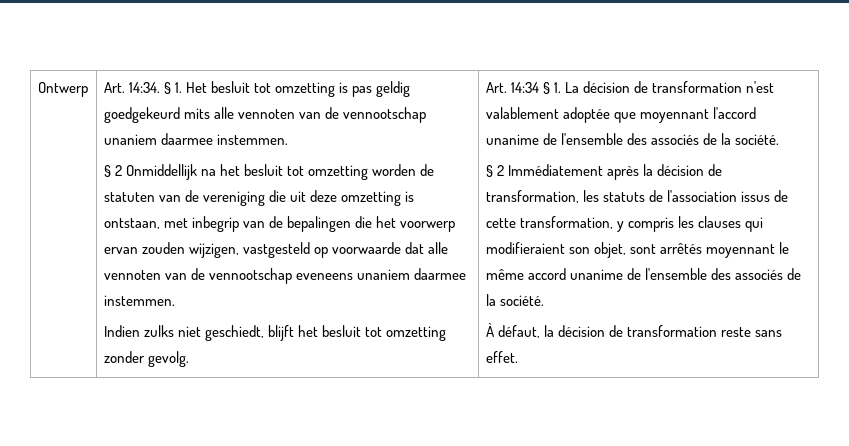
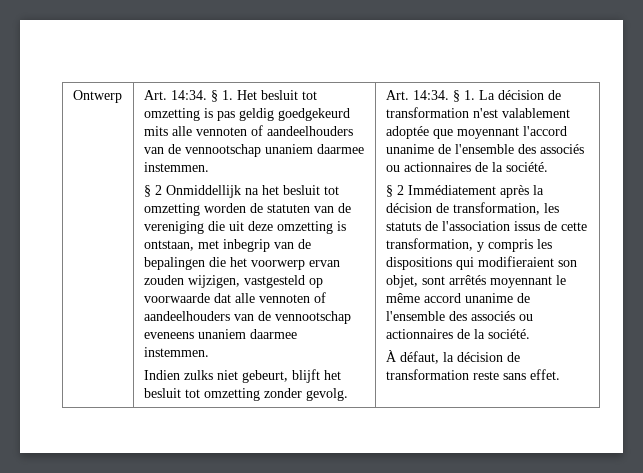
(295, 114) none -> [250,125,353,136] of aandeelhouders
(161, 275) none -> [313,292,326,303] [143,311,230,321] of aandeelhouders
[204,325,264,341] geschiedt, -> [241,370,288,383] gebeurt,
[510,82,539,93] 14:34 -> [412,90,449,100] 14:34.
(699, 139) none -> [385,162,471,172] ou actionnaires
[697,216,741,228] clauses -> [385,257,452,270] dispositions
(784, 274) none -> [518,314,533,321] [385,329,453,339] ou actionnaires

